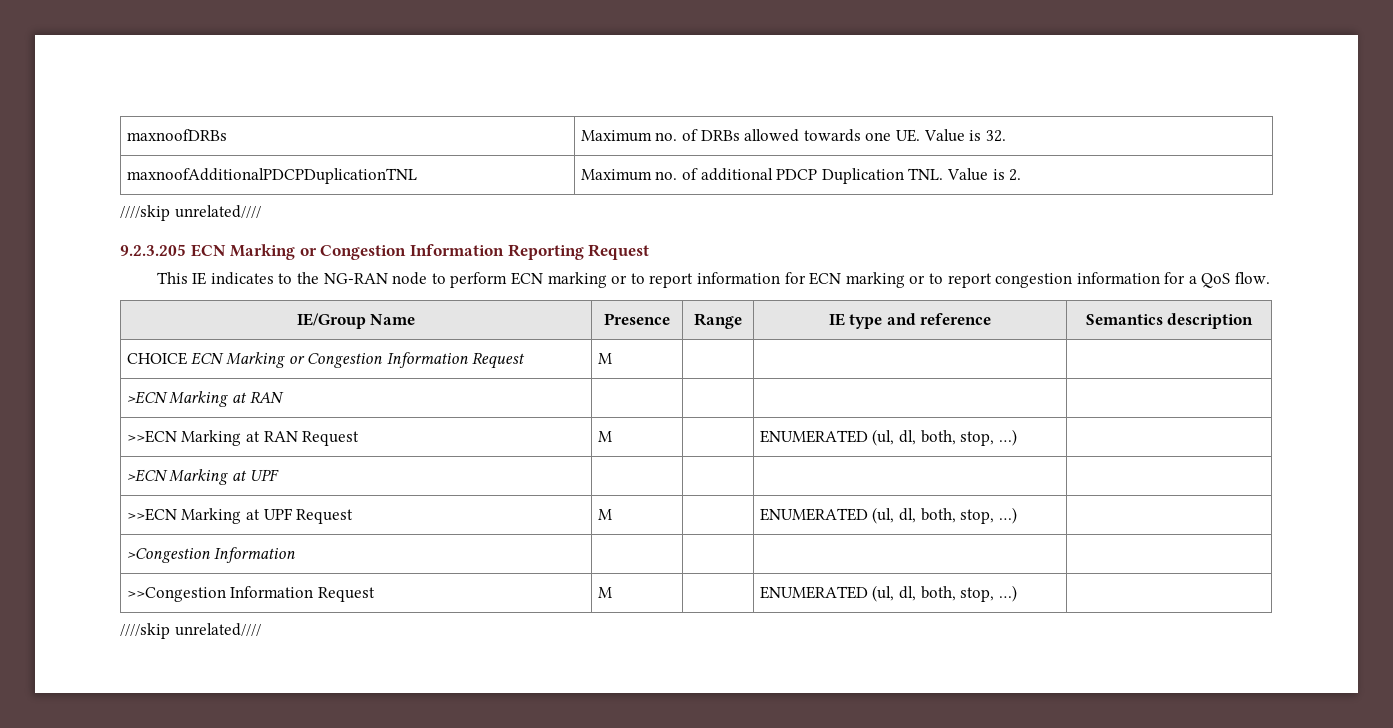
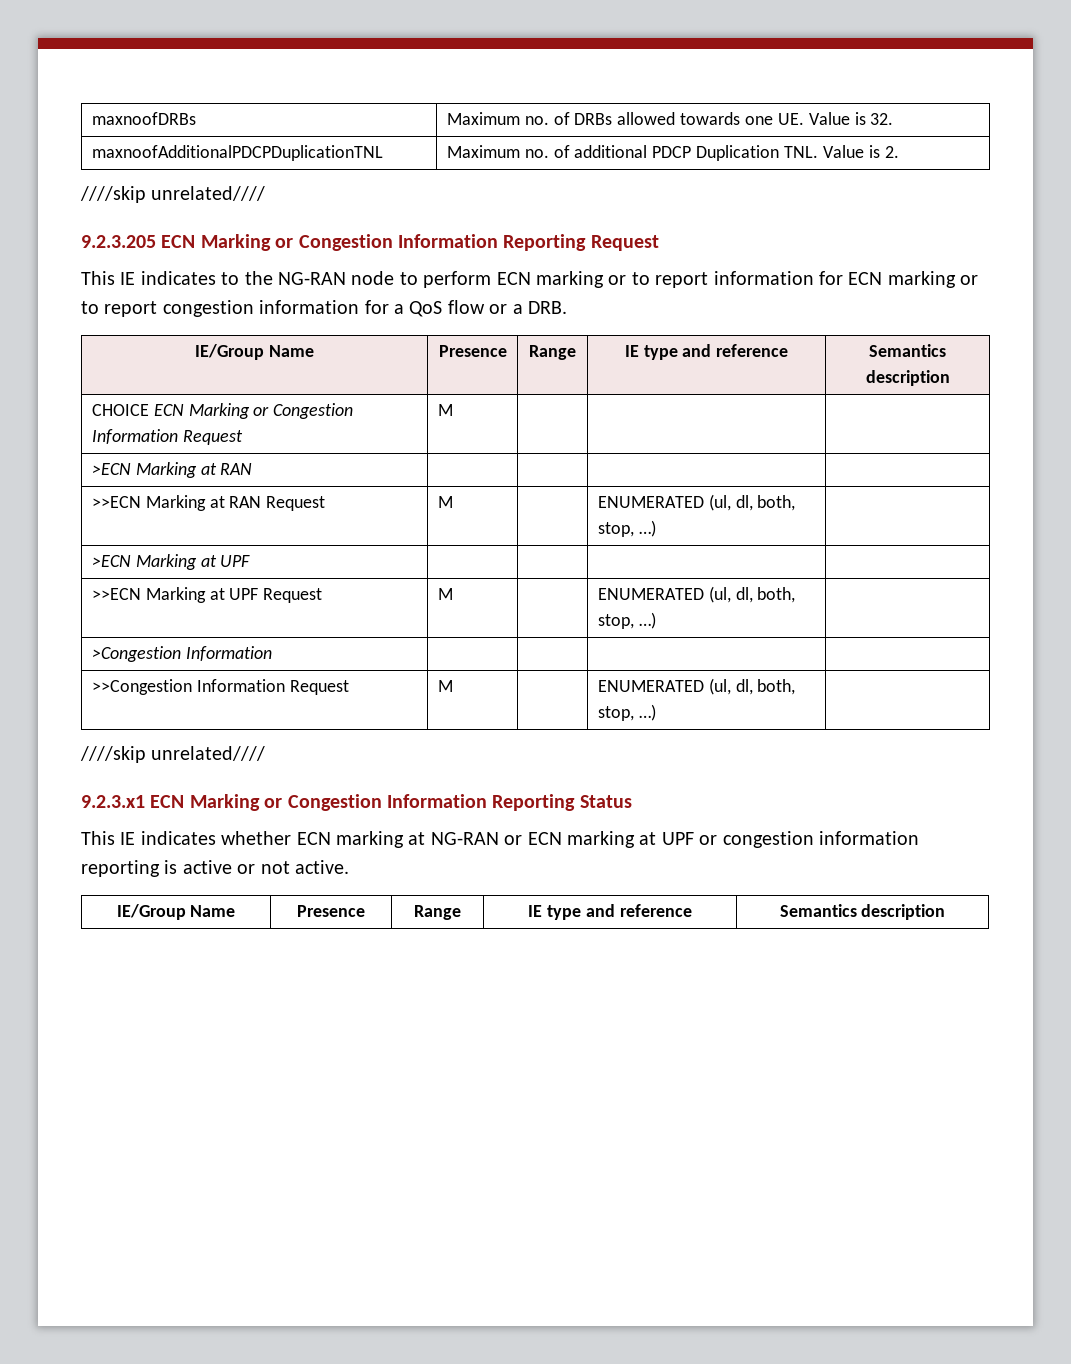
[1235,272,1271,284] flow. -> [447,300,567,314] flow or a DRB.
(261, 629) none -> [81,794,632,811] [81,831,919,848] [81,860,349,877] [116,904,236,920] [297,905,365,917] [414,905,461,920] [528,904,692,920] [779,904,946,920] // 9.2.3.x1 ECN Marking or Congestion Information Reporting Status // This IE indicates whether ECN marking at NG-RAN or ECN marking at UPF or congestion information reporting is active or not active. // IE/Group Name | Presence | Range | IE type and reference | Semantics description

